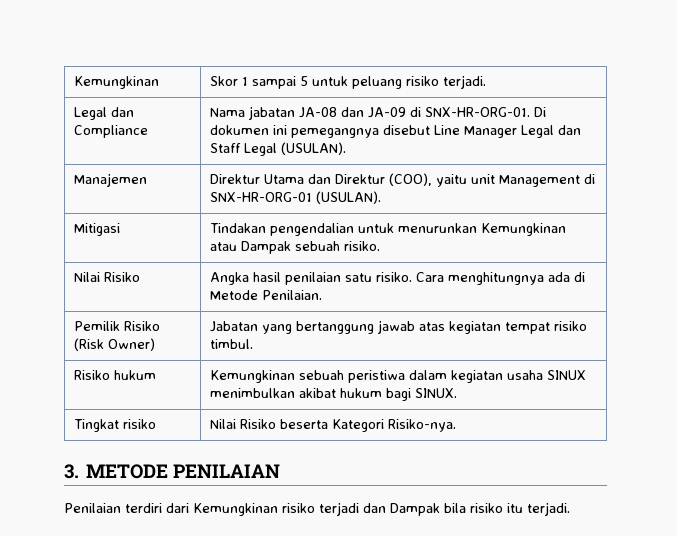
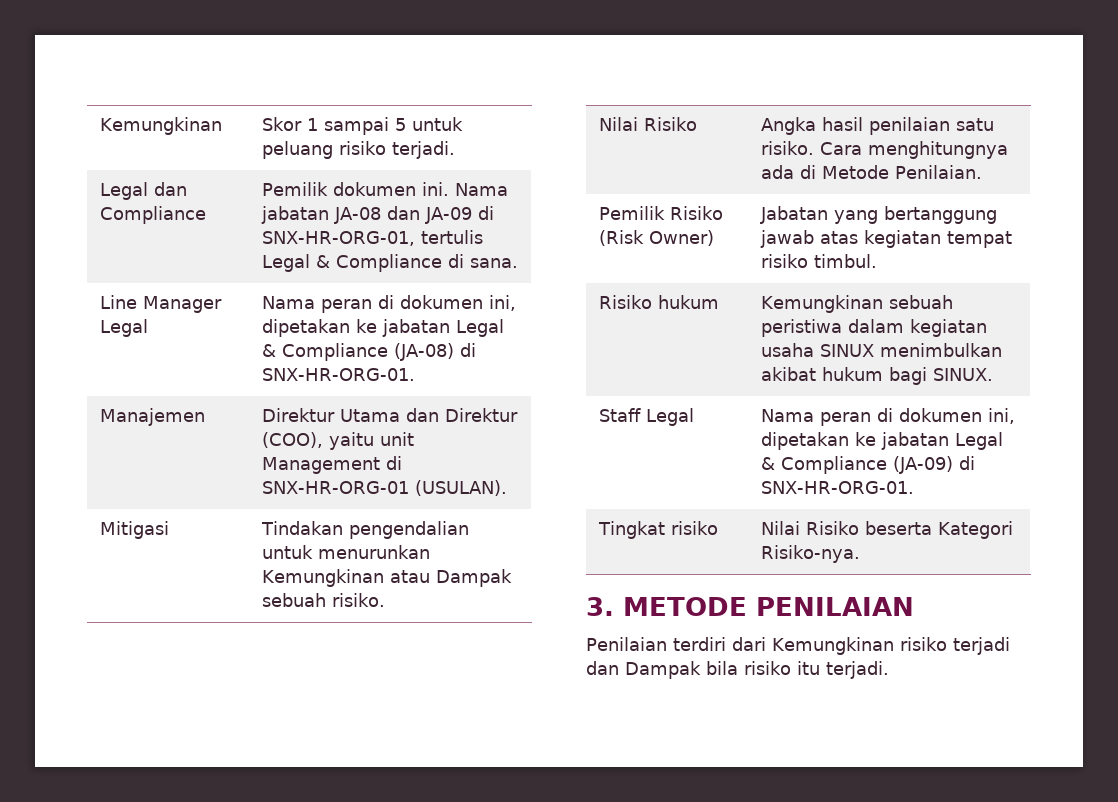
(149, 131) none -> [261,182,449,196] Pemilik dokumen ini.
[425,107,547,117] [210,125,582,138] [210,142,347,156] SNX-HR-ORG-01. Di dokumen ini pemegangnya disebut Line Manager Legal dan Staff Legal (USULAN). -> [261,230,483,246] [261,254,518,272] [99,295,222,313] [99,319,148,337] [261,295,516,313] [261,319,504,337] [261,343,476,361] [261,368,415,381] SNX-HR-ORG-01, tertulis Legal & Compliance di sana. // Line Manager Legal | Nama peran di dokumen ini, dipetakan ke jabatan Legal & Compliance (JA-08) di SNX-HR-ORG-01.
(458, 393) none -> [598,408,694,426] [760,408,1015,426] [760,432,1003,450] [760,456,975,474] [760,481,914,494] // Staff Legal | Nama peran di dokumen ini, dipetakan ke jabatan Legal & Compliance (JA-09) di SNX-HR-ORG-01.

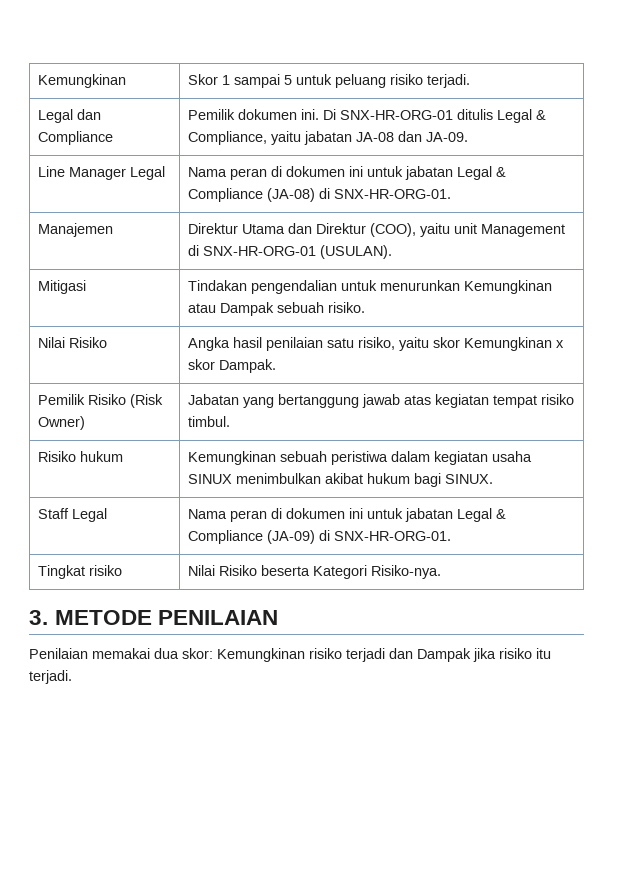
[454,183,508,196] [260,206,494,224] [261,230,483,246] [261,254,518,272] Nama jabatan JA-08 dan JA-09 di SNX-HR-ORG-01, tertulis Legal & Compliance di sana. -> [322,109,546,123] [187,131,468,145] Di SNX-HR-ORG-01 ditulis Legal & Compliance, yaitu jabatan JA-08 dan JA-09.
[488,295,516,311] [261,319,377,337] ini, dipetakan ke -> [348,166,403,177] ini untuk
[760,141,1008,159] [760,165,982,179] risiko. Cara menghitungnya ada di Metode Penilaian. -> [357,337,564,351] [187,359,276,373] risiko, yaitu skor Kemungkinan x skor Dampak.
[987,408,1015,424] [760,432,876,450] ini, dipetakan ke -> [348,508,403,519] ini untuk
[673,637,766,651] terdiri dari -> [92,648,213,659] memakai dua skor:
[706,661,738,675] bila -> [473,648,496,662] jika

